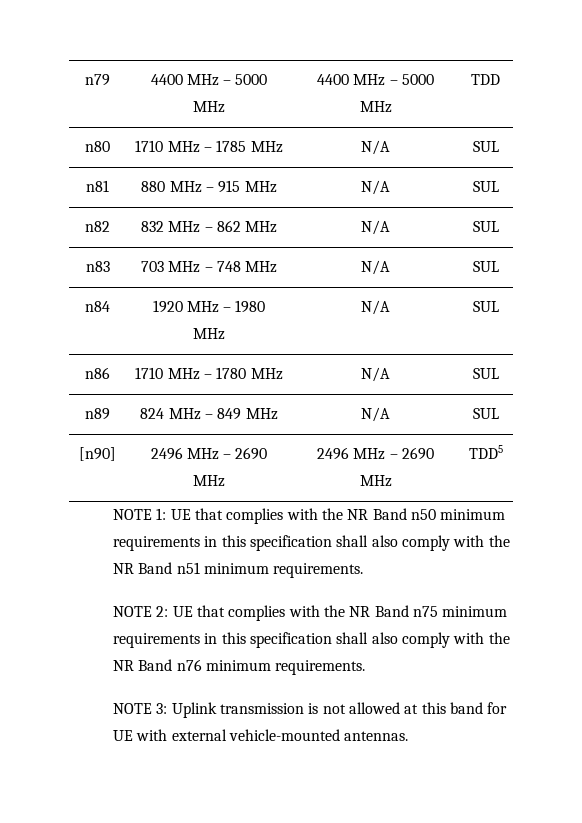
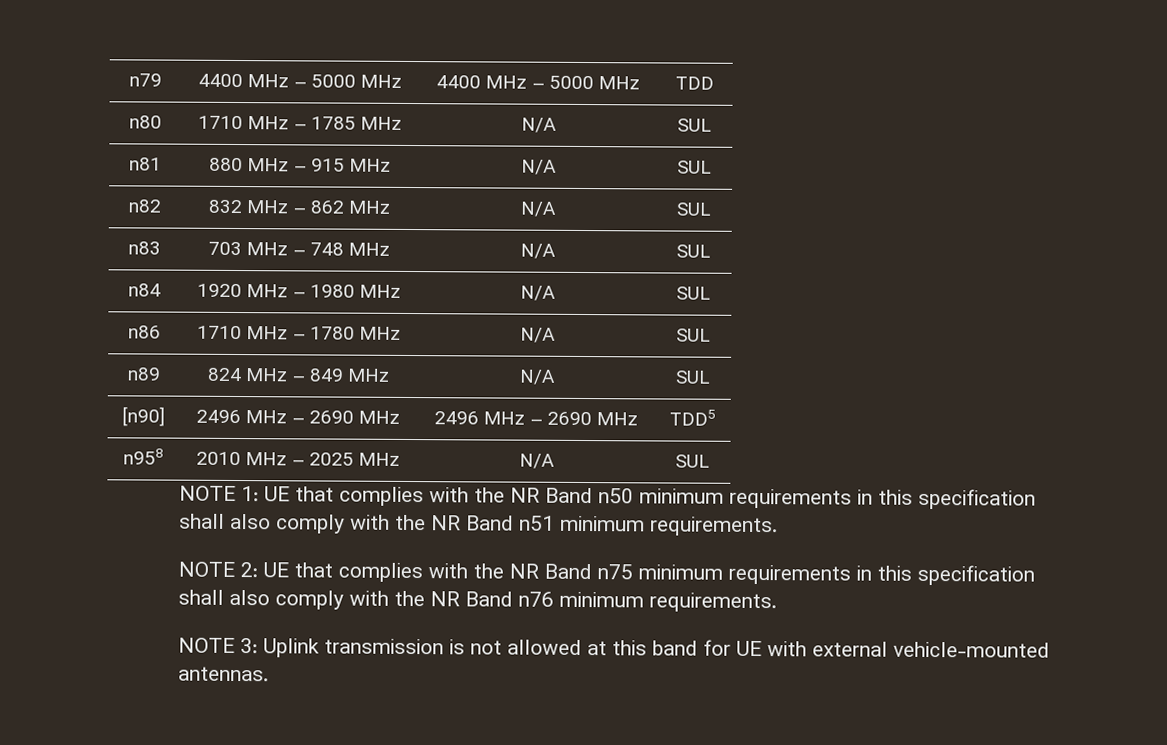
(503, 452) none -> [123,448,164,465] [196,451,400,466] [518,453,555,469] [675,454,710,468] // n958 | 2010 MHz – 2025 MHz | N/A | SUL

